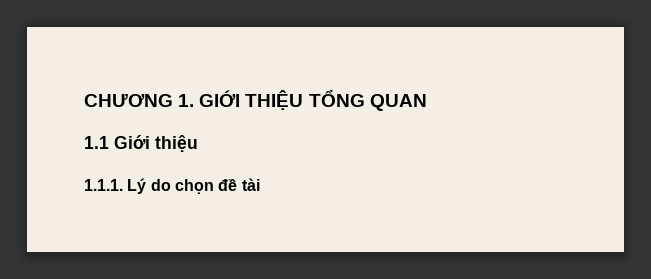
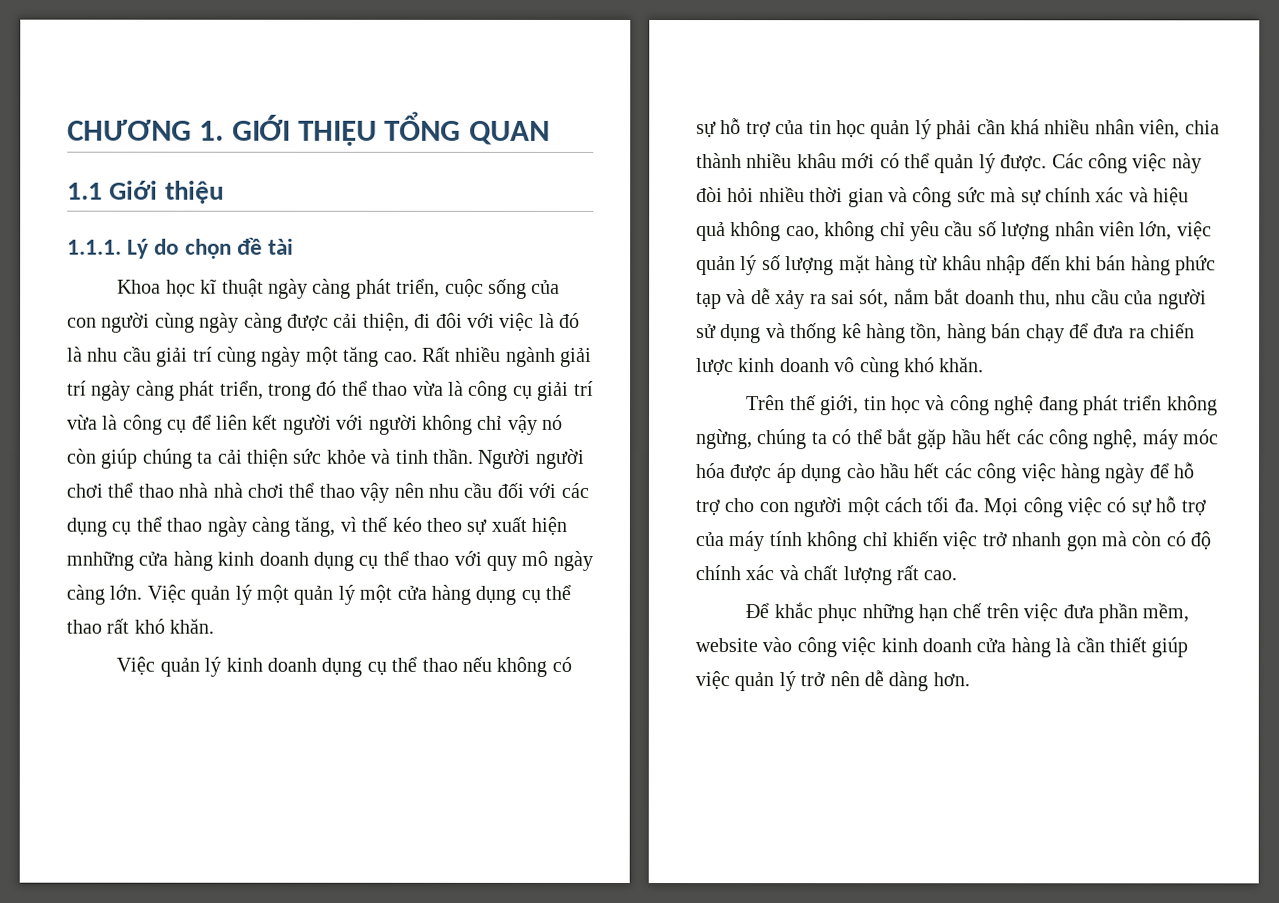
(260, 184) none -> [117,278,561,299] [67,312,581,333] [67,346,593,367] [67,380,594,401] [67,414,564,435] [66,448,585,469] [66,482,589,503] [66,516,568,537] [66,550,593,571] [66,584,572,605] [66,618,215,634] [116,656,572,677] [696,118,1220,140] [696,153,1202,174] [696,187,1190,208] [696,221,1212,242] [696,255,1217,276] [696,288,1207,310] [696,323,1196,344] [696,357,985,378] [746,395,1218,416] [696,428,1220,450] [695,462,1195,484] [695,496,1206,518] [695,531,1212,552] [695,565,958,586] [745,602,1190,624] [695,637,1189,658] [695,670,970,692] // Khoa học kĩ thuật ngày càng phát triển, cuộc sống của con người cùng ngày càng được cải thiện, đi đôi với việc là đó là nhu cầu giải trí cùng ngày một tăng cao. Rất nhiều ngành giải trí ngày càng phát triển, trong đó thể thao vừa là công cụ giải trí vừa là công cụ để liên kết người với người không chỉ vậy nó còn giúp chúng ta cải thiện sức khỏe và tinh thần. Người người chơi thể thao nhà nhà chơi thể thao vậy nên nhu cầu đối với các dụng cụ thể thao ngày càng tăng, vì thế kéo theo sự xuất hiện mnhững cửa hàng kinh doanh dụng cụ thể thao với quy mô ngày càng lớn. Việc quản lý một quản lý một cửa hàng dụng cụ thể thao rất khó khăn. // Việc quản lý kinh doanh dụng cụ thể thao nếu không có sự hỗ trợ của tin học quản lý phải cần khá nhiều nhân viên, chia thành nhiều khâu mới có thể quản lý được. Các công việc này đòi hỏi nhiều thời gian và công sức mà sự chính xác và hiệu quả không cao, không chỉ yêu cầu số lượng nhân viên lớn, việc quản lý số lượng mặt hàng từ khâu nhập đến khi bán hàng phức tạp và dễ xảy ra sai sót, nắm bắt doanh thu, nhu cầu của người sử dụng và thống kê hàng tồn, hàng bán chạy để đưa ra chiến lược kinh doanh vô cùng khó khăn. // Trên thế giới, tin học và công nghệ đang phát triển không ngừng, chúng ta có thể bắt gặp hầu hết các công nghệ, máy móc hóa được áp dụng cào hầu hết các công việc hàng ngày để hỗ trợ cho con người một cách tối đa. Mọi công việc có sự hỗ trợ của máy tính không chỉ khiến việc trở nhanh gọn mà còn có độ chính xác và chất lượng rất cao. // Để khắc phục những hạn chế trên việc đưa phần mềm, website vào công việc kinh doanh cửa hàng là cần thiết giúp việc quản lý trở nên dễ dàng hơn.

